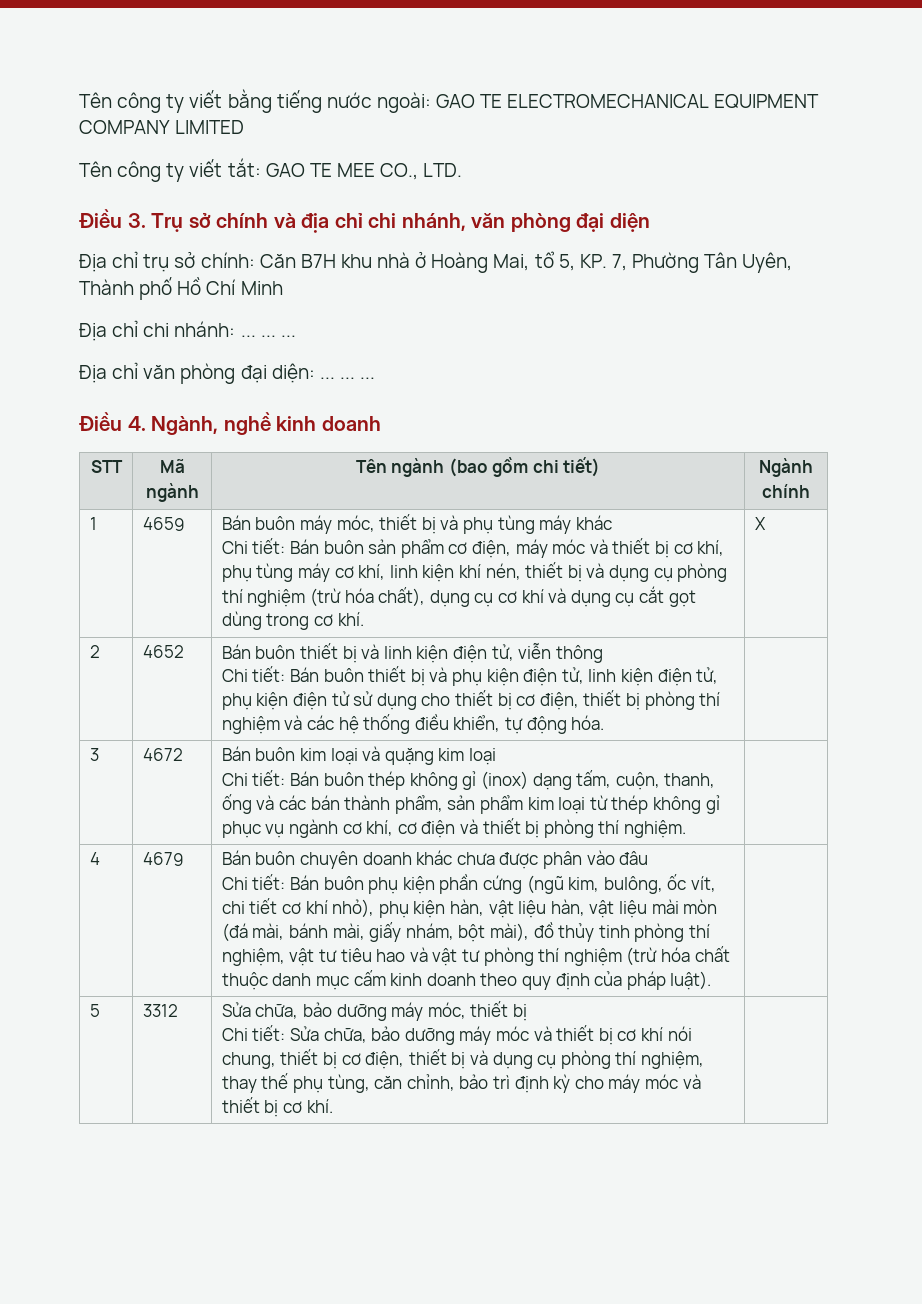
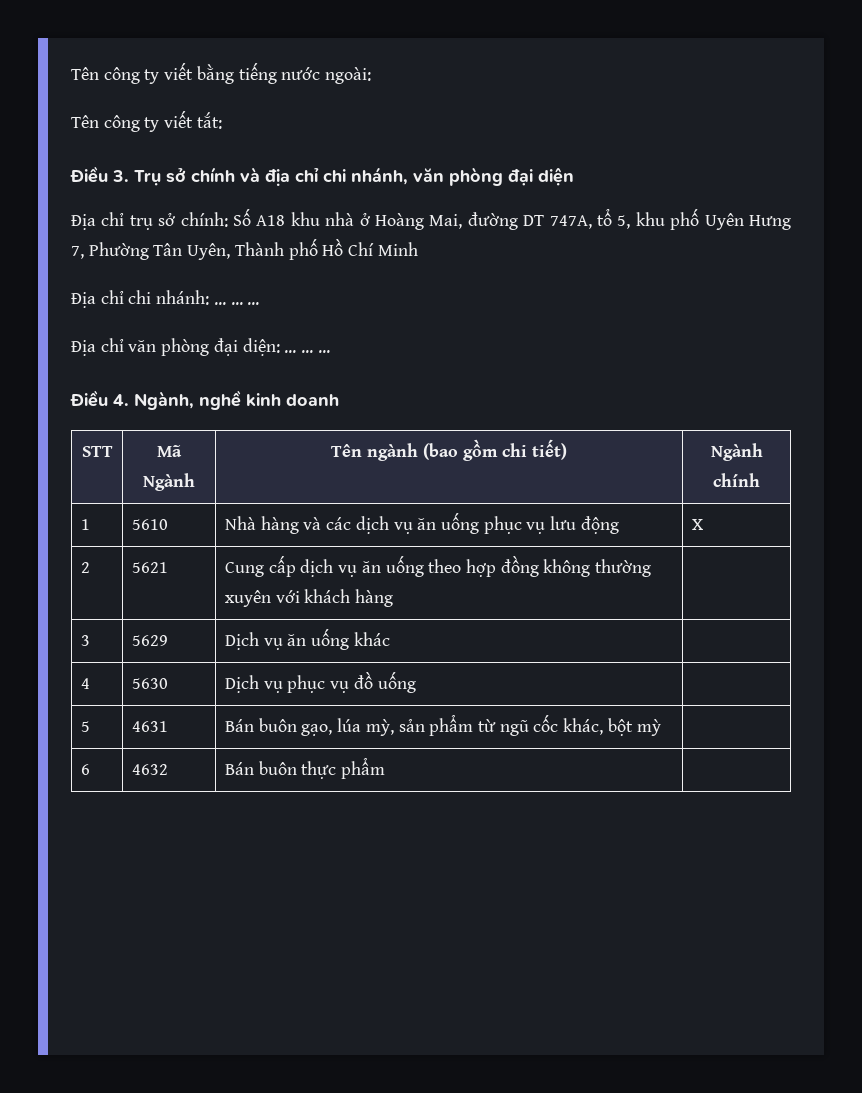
[436,94,820,109] [79,120,245,134] GAO TE ELECTROMECHANICAL EQUIPMENT COMPANY LIMITED -> (372, 75) none
[265,163,463,180] GAO TE MEE CO., LTD. -> (222, 120) none
[259,254,336,268] Căn B7H -> [233,208,286,226] Số A18
[534,251,607,271] tổ 5, KP. -> [467,208,791,230] đường DT 747A, tổ 5, khu phố Uyên Hưng
[145,483,199,502] ngành -> [143,473,195,491] Ngành
[142,517,185,531] [221,514,612,534] [221,538,725,558] [221,562,728,582] [221,586,696,607] [221,611,364,630] [754,517,766,530] [89,645,100,658] [142,645,184,658] [221,642,603,663] [221,666,719,686] [221,690,721,710] [221,714,605,734] [89,748,99,761] [142,748,183,761] [221,746,496,765] [221,770,716,790] [221,794,720,814] [221,818,686,838] [89,852,100,865] [142,852,184,866] [221,850,649,869] [221,874,716,894] [221,898,718,918] [221,922,710,942] [221,946,730,966] [221,970,712,990] [89,1004,100,1017] [142,1004,178,1017] [221,1001,527,1021] [221,1025,692,1045] [221,1049,704,1069] [221,1073,701,1093] [221,1097,333,1117] 4659 | Bán buôn máy móc, thiết bị và phụ tùng máy khác // Chi tiết: Bán buôn sản phẩm cơ điện, máy móc và thiết bị cơ khí, phụ tùng máy cơ khí, linh kiện khí nén, thiết bị và dụng cụ phòng thí nghiệm (trừ hóa chất), dụng cụ cơ khí và dụng cụ cắt gọt dùng trong cơ khí. | X // 2 | 4652 | Bán buôn thiết bị và linh kiện điện tử, viễn thông // Chi tiết: Bán buôn thiết bị và phụ kiện điện tử, linh kiện điện tử, phụ kiện điện tử sử dụng cho thiết bị cơ điện, thiết bị phòng thí nghiệm và các hệ thống điều khiển, tự động hóa. | // 3 | 4672 | Bán buôn kim loại và quặng kim loại // Chi tiết: Bán buôn thép không gỉ (inox) dạng tấm, cuộn, thanh, ống và các bán thành phẩm, sản phẩm kim loại từ thép không gỉ phục vụ ngành cơ khí, cơ điện và thiết bị phòng thí nghiệm. | // 4 | 4679 | Bán buôn chuyên doanh khác chưa được phân vào đâu // Chi tiết: Bán buôn phụ kiện phần cứng (ngũ kim, bulông, ốc vít, chi tiết cơ khí nhỏ), phụ kiện hàn, vật liệu hàn, vật liệu mài mòn (đá mài, bánh mài, giấy nhám, bột mài), đồ thủy tinh phòng thí nghiệm, vật tư tiêu hao và vật tư phòng thí nghiệm (trừ hóa chất thuộc danh mục cấm kinh doanh theo quy định của pháp luật). | // 5 | 3312 | Sửa chữa, bảo dưỡng máy móc, thiết bị // Chi tiết: Sửa chữa, bảo dưỡng máy móc và thiết bị cơ khí nói chung, thiết bị cơ điện, thiết bị và dụng cụ phòng thí nghiệm, thay thế phụ tùng, căn chỉnh, bảo trì định kỳ cho máy móc và thiết bị cơ khí. -> [131,519,168,530] [224,512,619,534] [691,519,703,530] [80,562,90,573] [131,562,168,573] [224,555,652,577] [224,589,394,607] [80,635,90,646] [131,635,168,646] [224,628,390,650] [80,678,90,689] [131,678,168,689] [224,671,416,693] [80,721,90,732] [131,721,168,732] [224,714,661,736] [80,764,90,775] [131,764,168,775] [224,757,386,779] 5610 | Nhà hàng và các dịch vụ ăn uống phục vụ lưu động | X // 2 | 5621 | Cung cấp dịch vụ ăn uống theo hợp đồng không thường xuyên với khách hàng | // 3 | 5629 | Dịch vụ ăn uống khác | // 4 | 5630 | Dịch vụ phục vụ đồ uống | // 5 | 4631 | Bán buôn gạo, lúa mỳ, sản phẩm từ ngũ cốc khác, bột mỳ | // 6 | 4632 | Bán buôn thực phẩm

